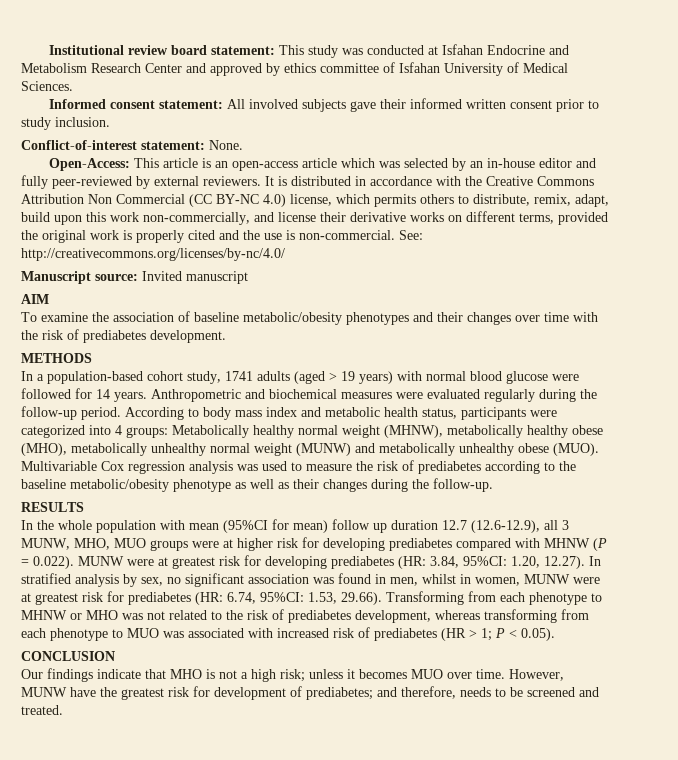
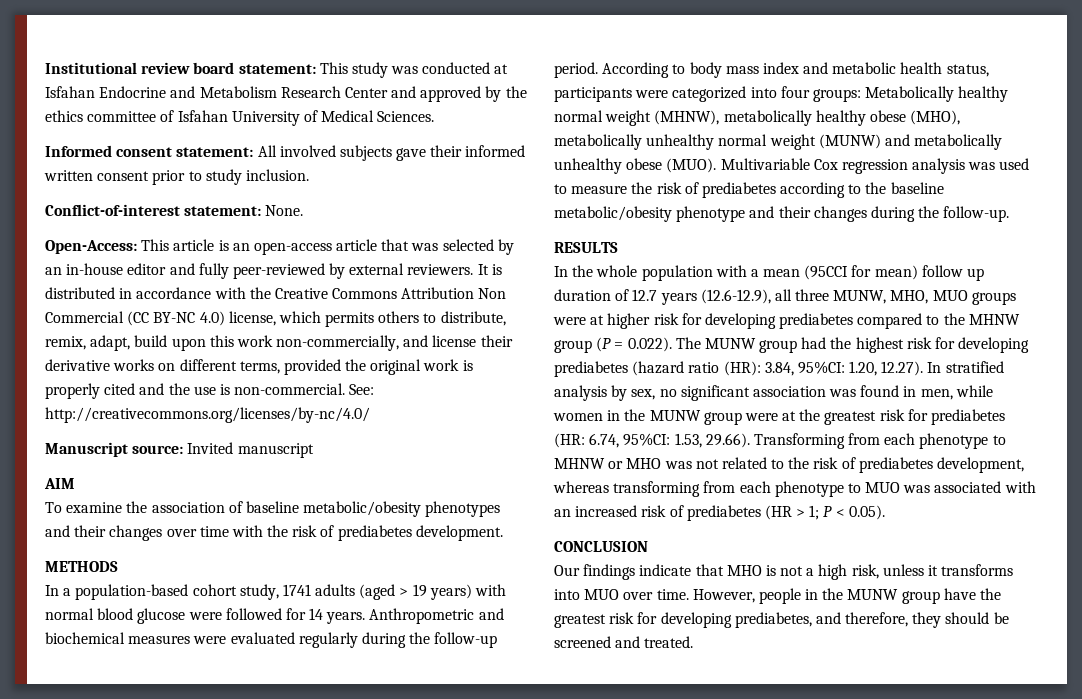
(280, 69) none -> [505,86,527,98] the
[341,158,376,168] which -> [381,239,410,251] that
[115,425,122,435] 4 -> [780,86,810,98] four
[235,479,289,489] as well as -> [749,206,775,218] and
[189,520,268,533] mean (95%CI -> [750,265,849,280] a mean (95CCI
[442,520,467,530] 12.7 -> [615,289,697,305] of 12.7 years
[562,520,569,530] 3 -> [795,289,830,301] three
[515,538,607,551] [21,555,426,569] with MHNW (P = 0.022). MUNW were at greatest risk for developing prediabetes (HR: -> [926,313,1020,325] [554,337,1030,353] [554,361,761,377] to the MHNW group (P = 0.022). The MUNW group had the highest risk for developing prediabetes (hazard ratio (HR):
[422,574,600,586] [21,593,31,602] whilst in women, MUNW were at -> [955,385,993,397] [553,409,821,425] while women in the MUNW group were at the
(273, 633) none -> [554,509,571,517] an
[280,669,305,682] risk; -> [851,564,879,579] risk,
[359,669,407,679] becomes -> [941,564,1014,576] [554,589,580,600] transforms into
[21,687,67,697] MUNW -> [758,588,940,604] people in the MUNW group
[214,686,506,700] development of prediabetes; and therefore, needs to -> [660,612,990,628] developing prediabetes, and therefore, they should

